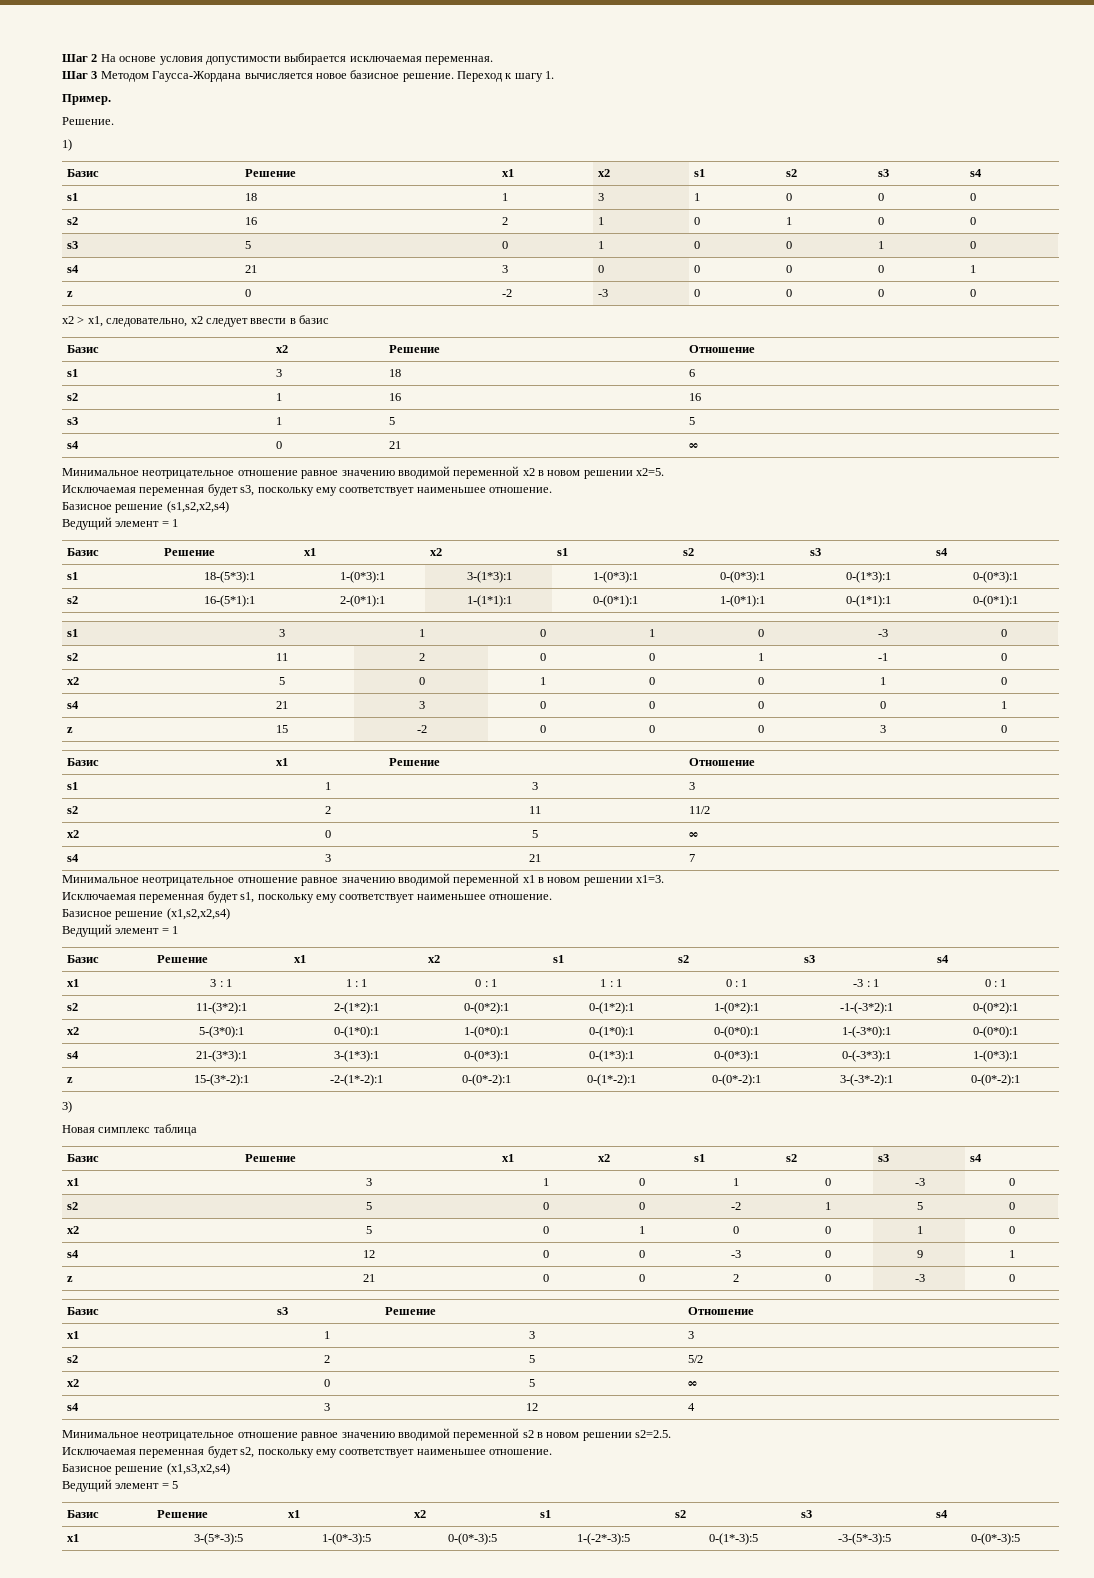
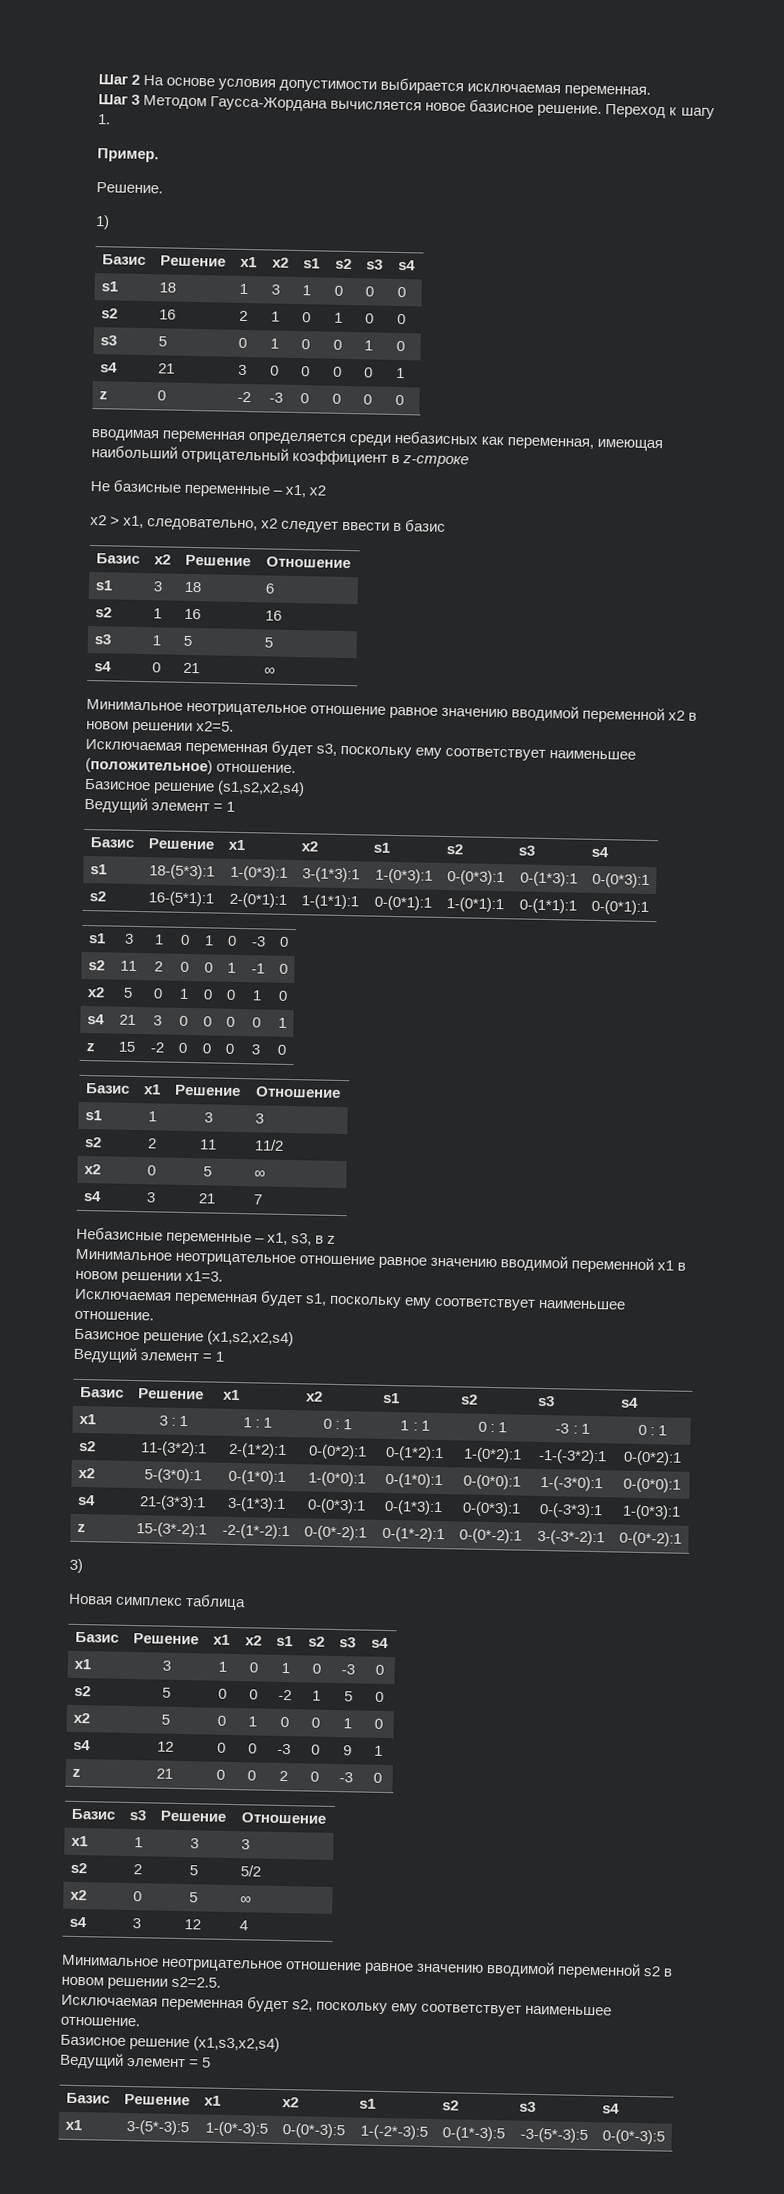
(977, 293) none -> [91,429,664,452] [91,445,470,468] [90,479,327,498] // вводимая переменная определяется среди небазисных как переменная, имеющая наибольший отрицательный коэффициент в z-строке // Не базисные переменные – x1, x2
(486, 490) none -> [85,757,213,775] (положительное)
(696, 858) none -> [76,1226,337,1246] // Небазисные переменные – x1, s3, в z

